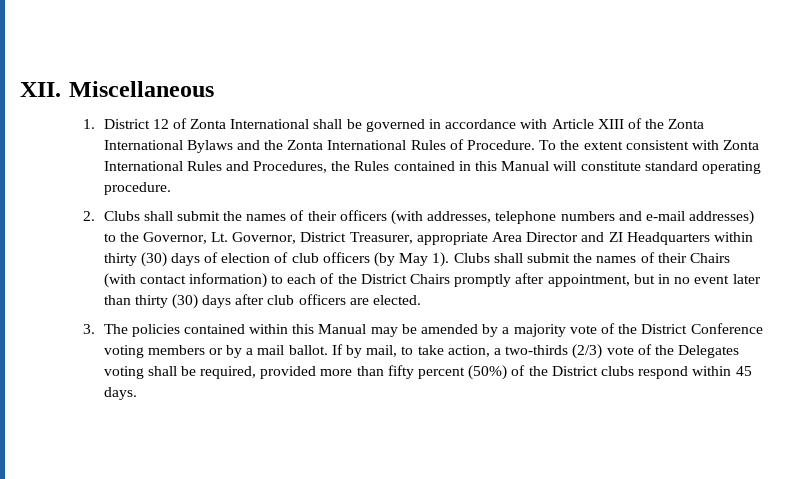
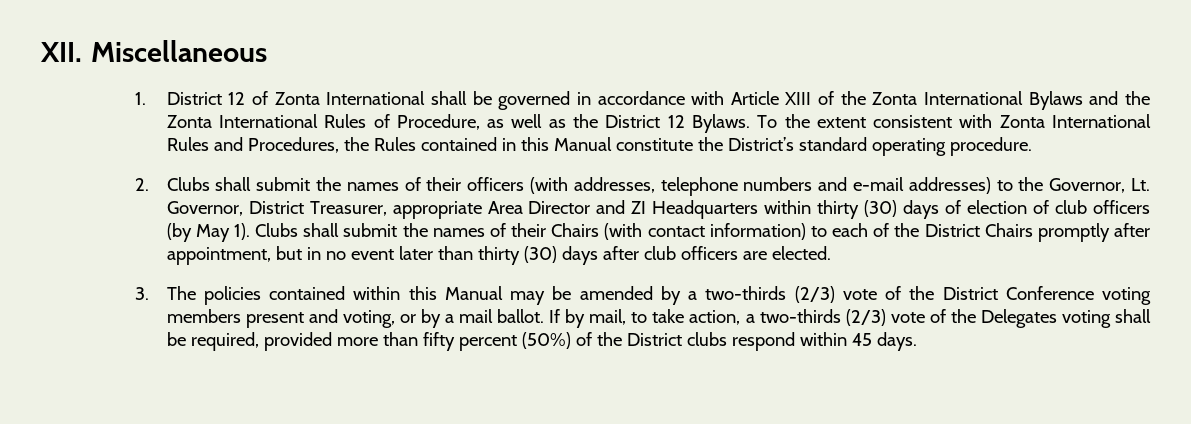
[467,140,536,150] Procedure. -> [396,114,750,133] Procedure, as well as the District 12 Bylaws.
[553,161,641,171] will constitute -> [615,137,794,151] constitute the District’s
[513,324,566,337] majority -> [705,286,835,303] two-thirds (2/3)
(205, 350) none -> [245,309,395,328] present and voting,

